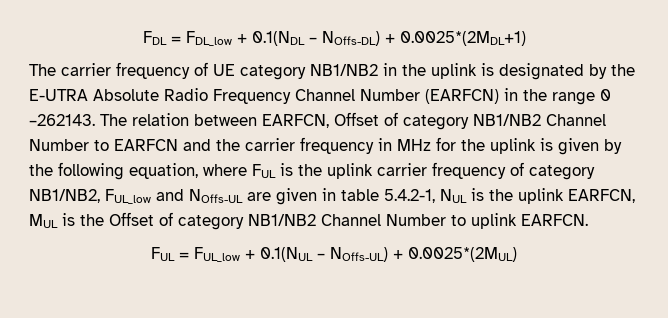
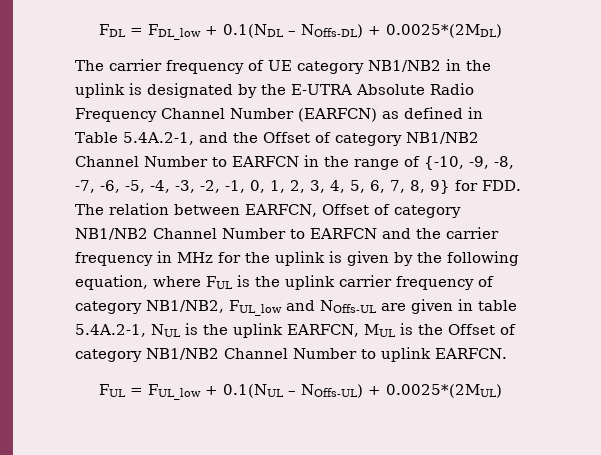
[399,31,526,46] 0.0025*(2MDL+1) -> [386,24,502,38] 0.0025*(2MDL)
[504,88,611,105] [29,114,95,126] in the range 0 –262143. -> [382,107,483,119] [75,132,479,146] [75,155,514,170] [75,180,521,194] as defined in Table 5.4A.2-1, and the Offset of category NB1/NB2 Channel Number to EARFCN in the range of {-10, -9, -8, -7, -6, -5, -4, -3, -2, -1, 0, 1, 2, 3, 4, 5, 6, 7, 8, 9} for FDD.
[384,189,435,203] 5.4.2-1, -> [75,324,146,337] 5.4A.2-1,

